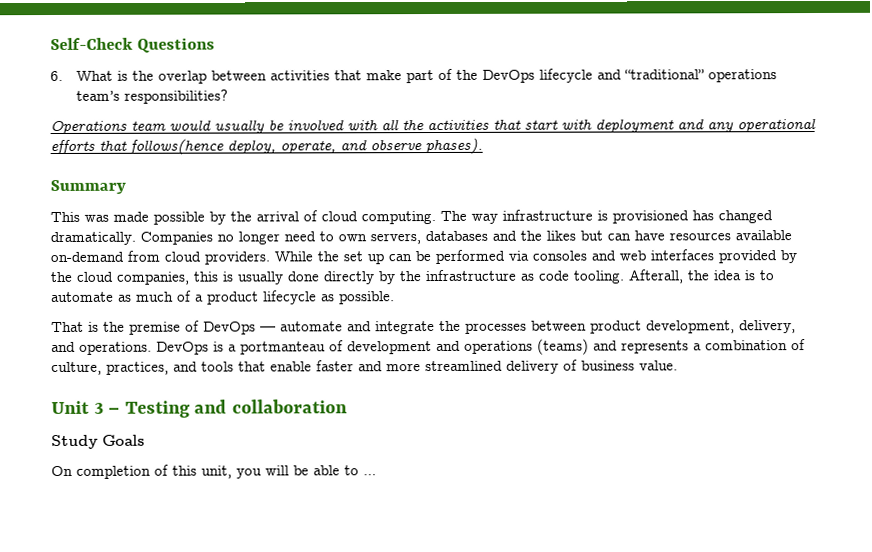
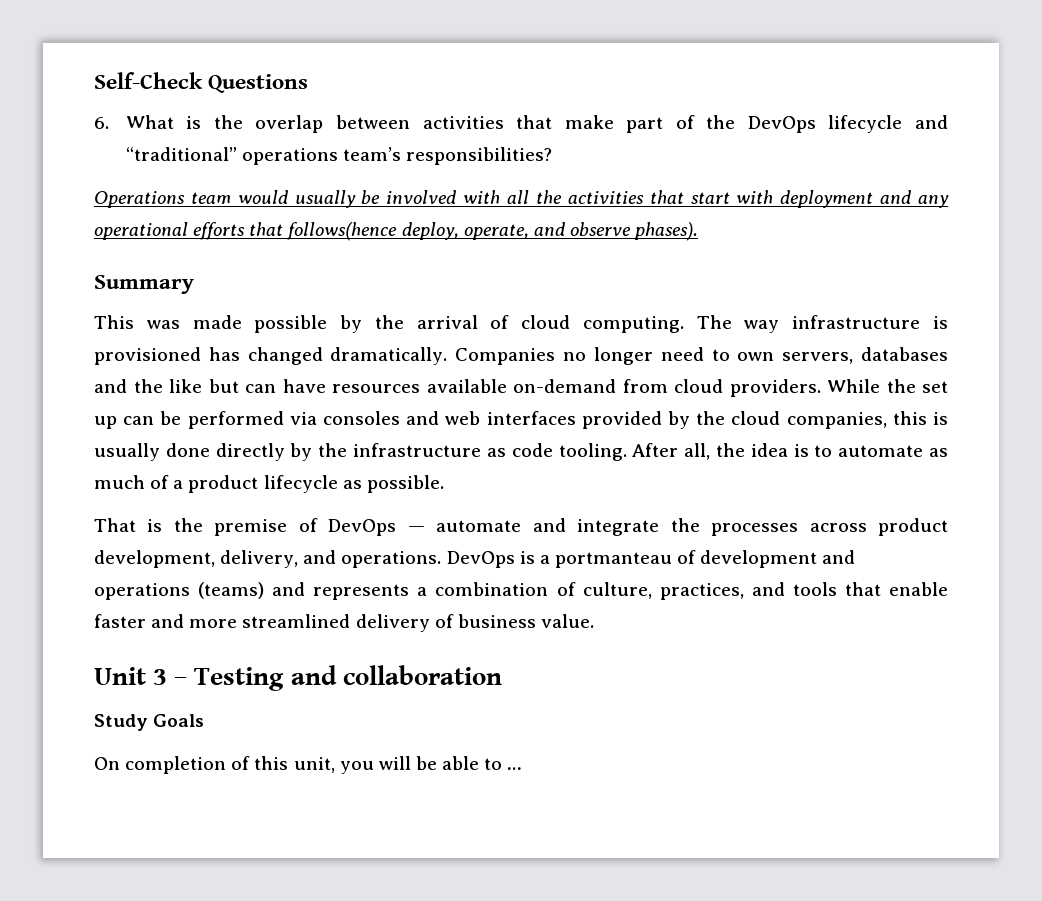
[546,230,576,241] likes -> [169,379,202,393] like
[628,269,684,284] Afterall, -> [632,443,711,460] After all,
[531,320,587,331] between -> [809,523,867,532] across

